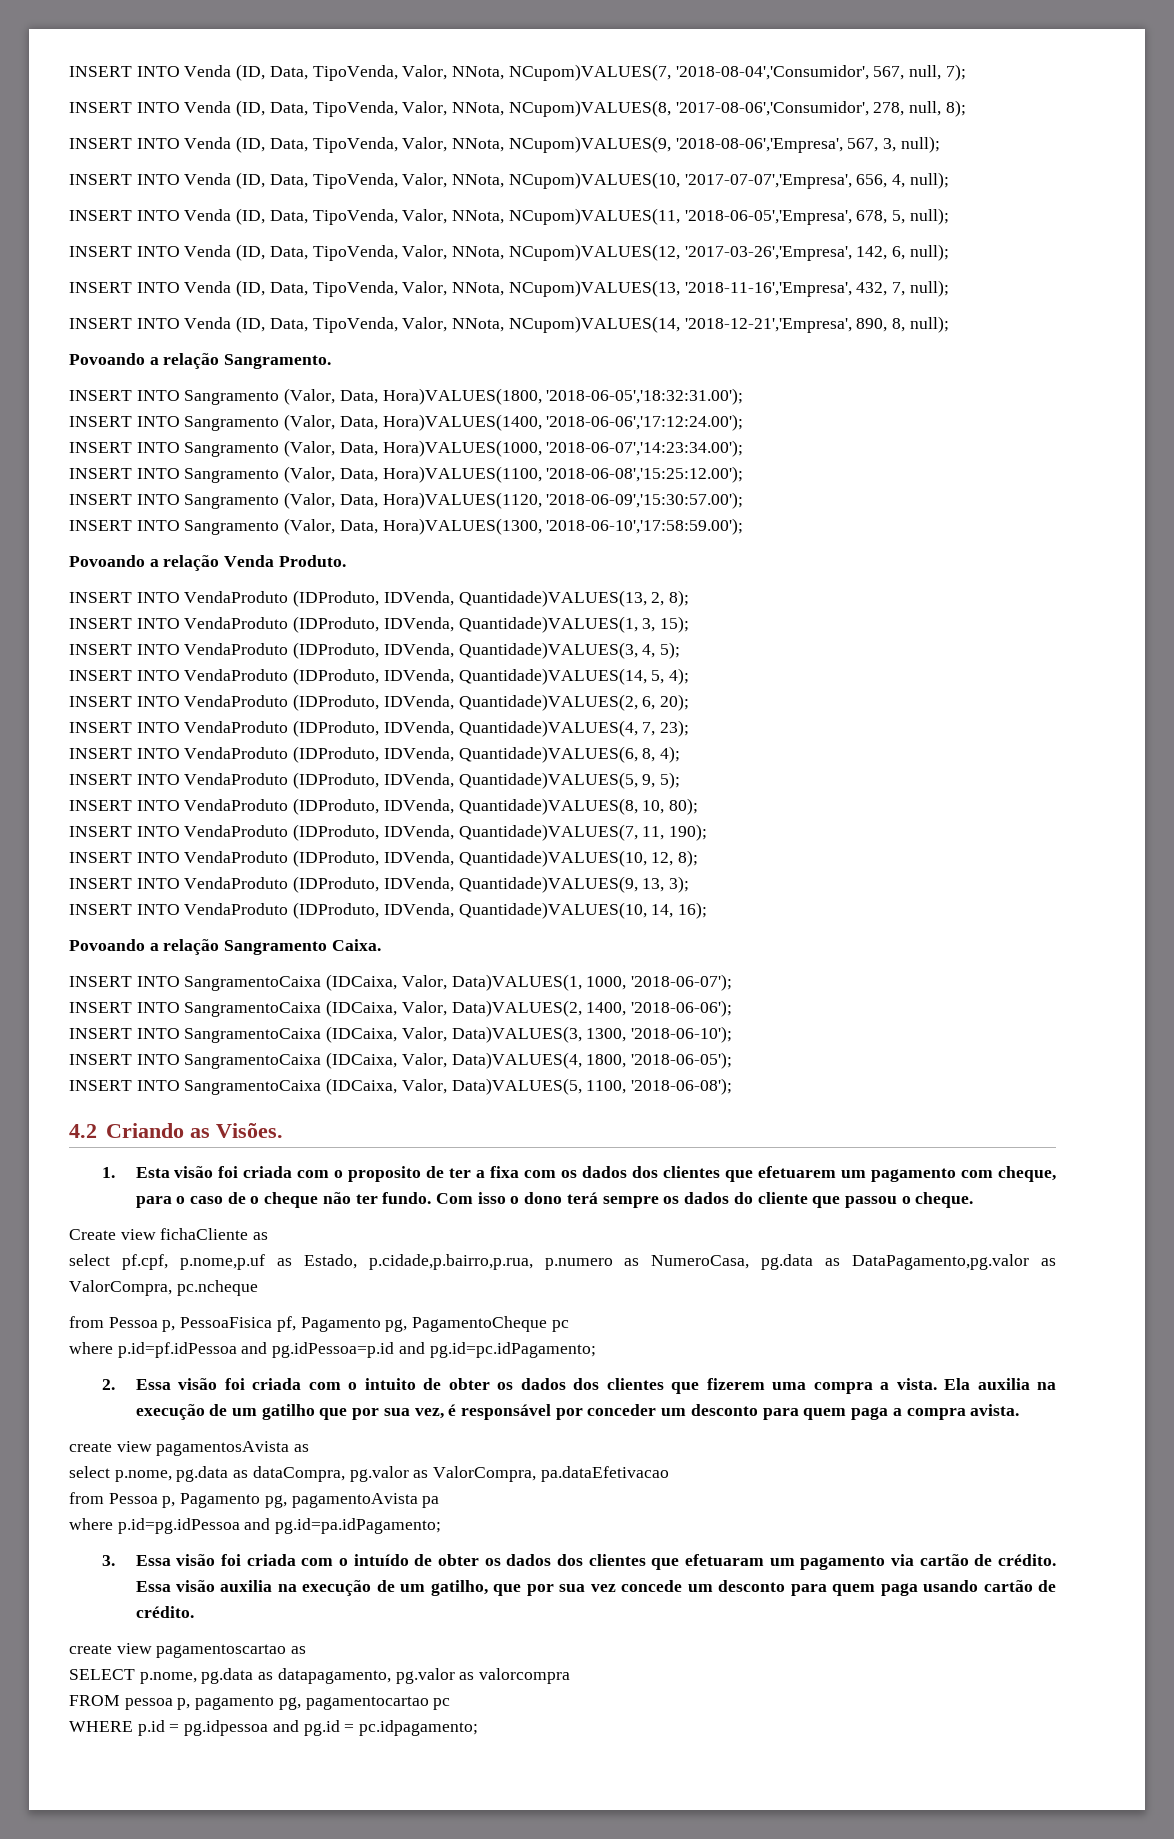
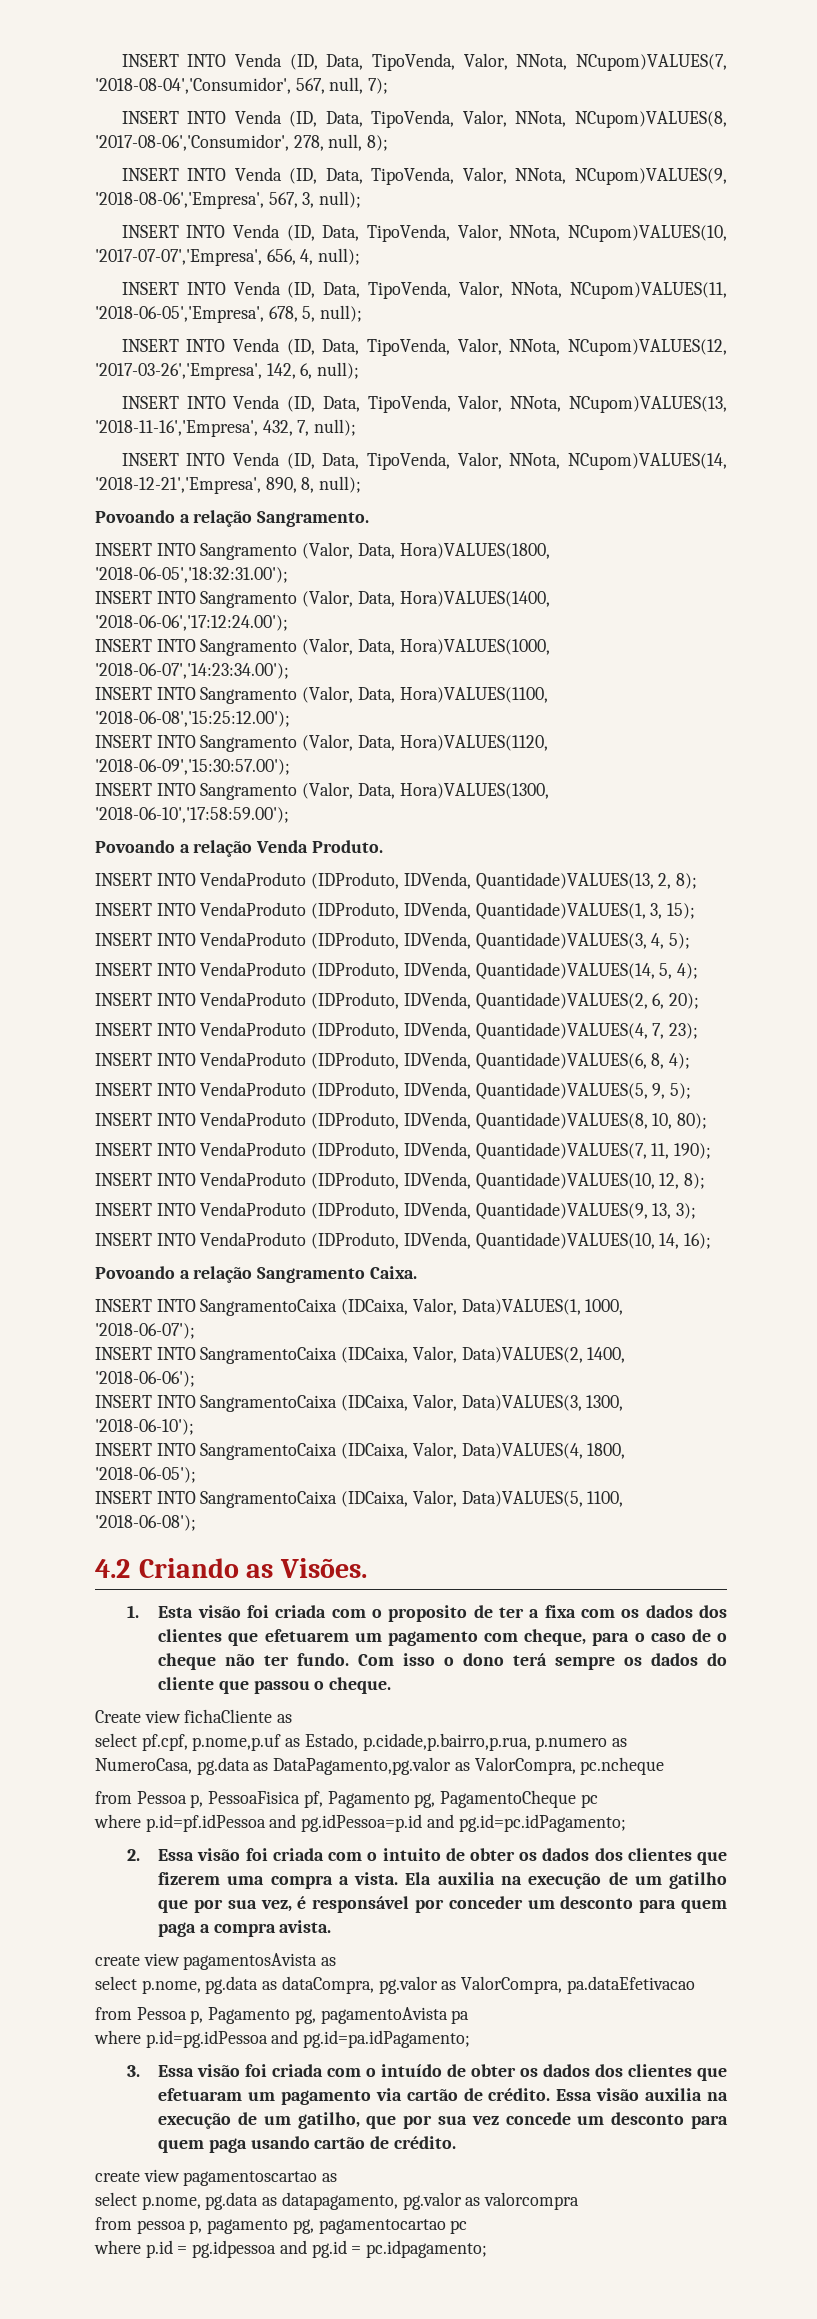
[69,1669,135,1680] SELECT -> [95,2192,137,2206] select
[69,1695,120,1706] FROM -> [95,2217,132,2230] from
[69,1721,133,1732] WHERE -> [94,2240,141,2254] where

